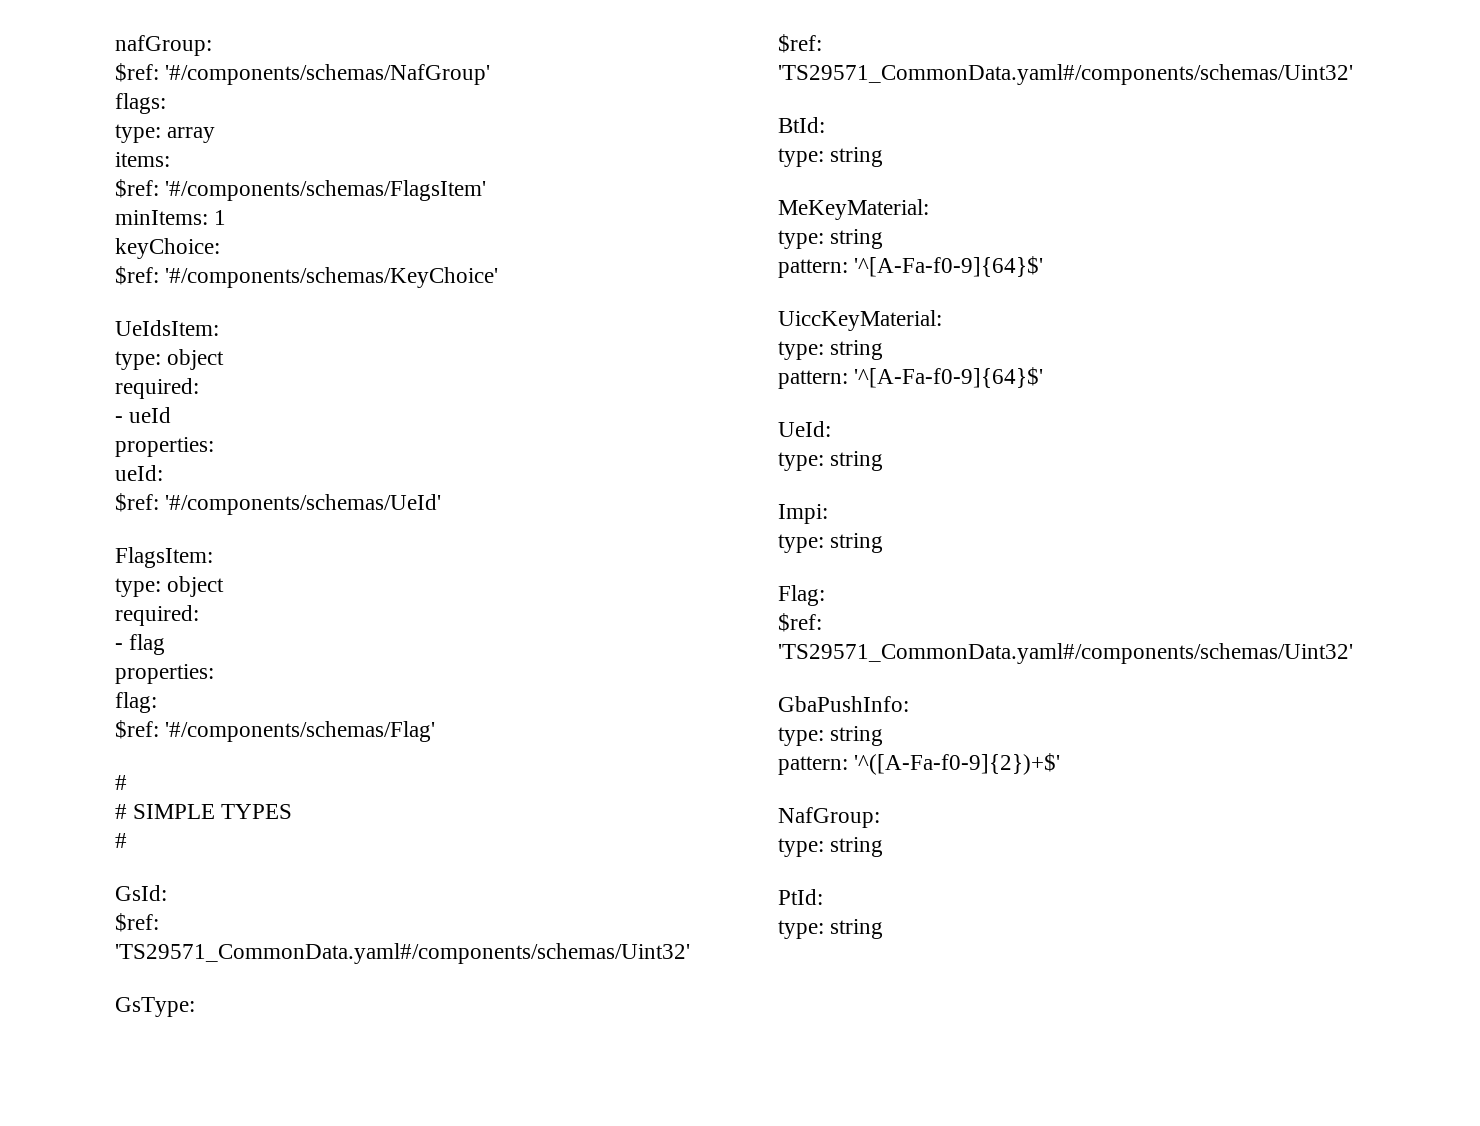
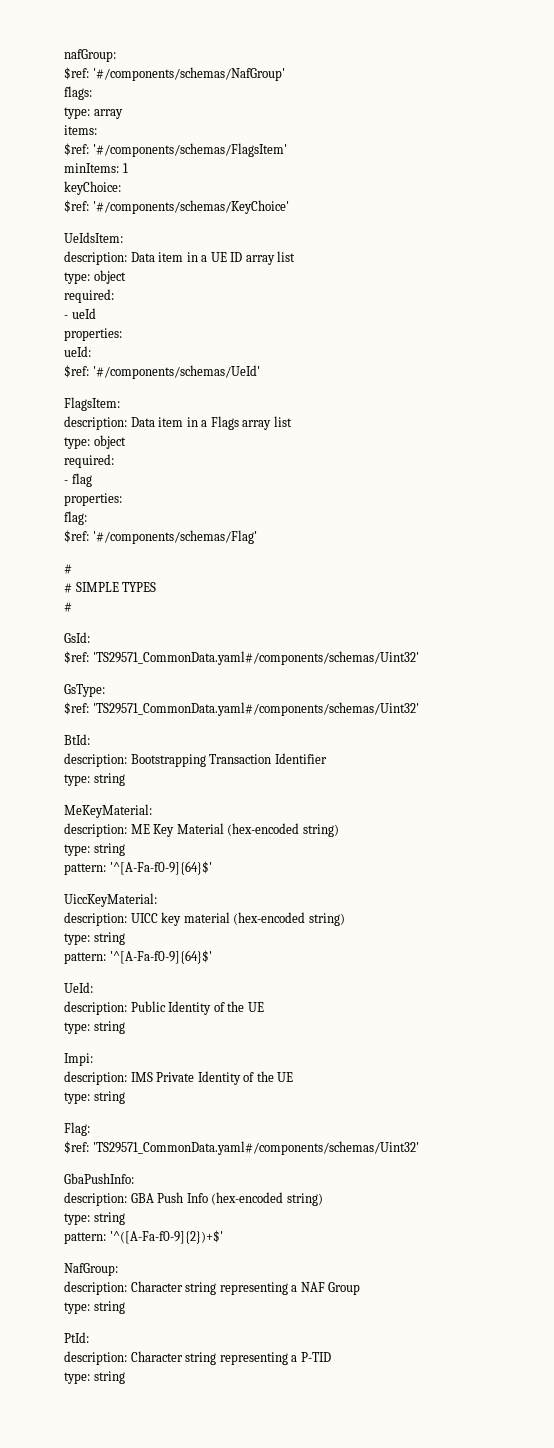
(219, 328) none -> [64,251,296,265] // description: Data item in a UE ID array list
(213, 557) none -> [64,416,292,430] // description: Data item in a Flags array list
(825, 125) none -> [64,753,327,767] // description: Bootstrapping Transaction Identifier
(929, 209) none -> [64,823,339,837] // description: ME Key Material (hex-encoded string)
(942, 320) none -> [64,912,345,926] // description: UICC key material (hex-encoded string)
[778,451,884,471] [778,504,828,524] type: string // Impi: -> [64,1001,264,1015] [64,1021,125,1034] [64,1053,93,1066] [64,1071,294,1085] description: Public Identity of the UE // type: string // Impi: // description: IMS Private Identity of the UE
(909, 704) none -> [64,1192,323,1206] // description: GBA Push Info (hex-encoded string)
[778,837,884,857] [778,889,823,905] type: string // PtId: -> [64,1281,361,1295] [64,1301,125,1314] [64,1332,89,1343] [64,1351,331,1365] description: Character string representing a NAF Group // type: string // PtId: // description: Character string representing a P-TID

